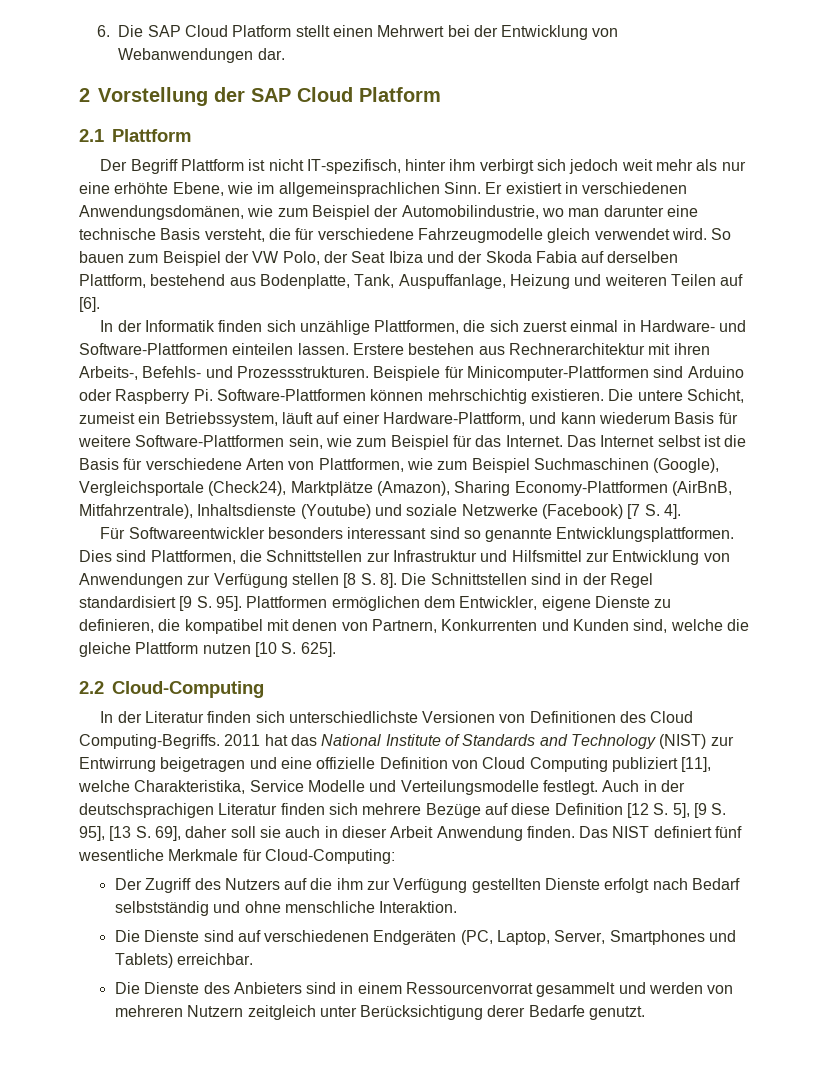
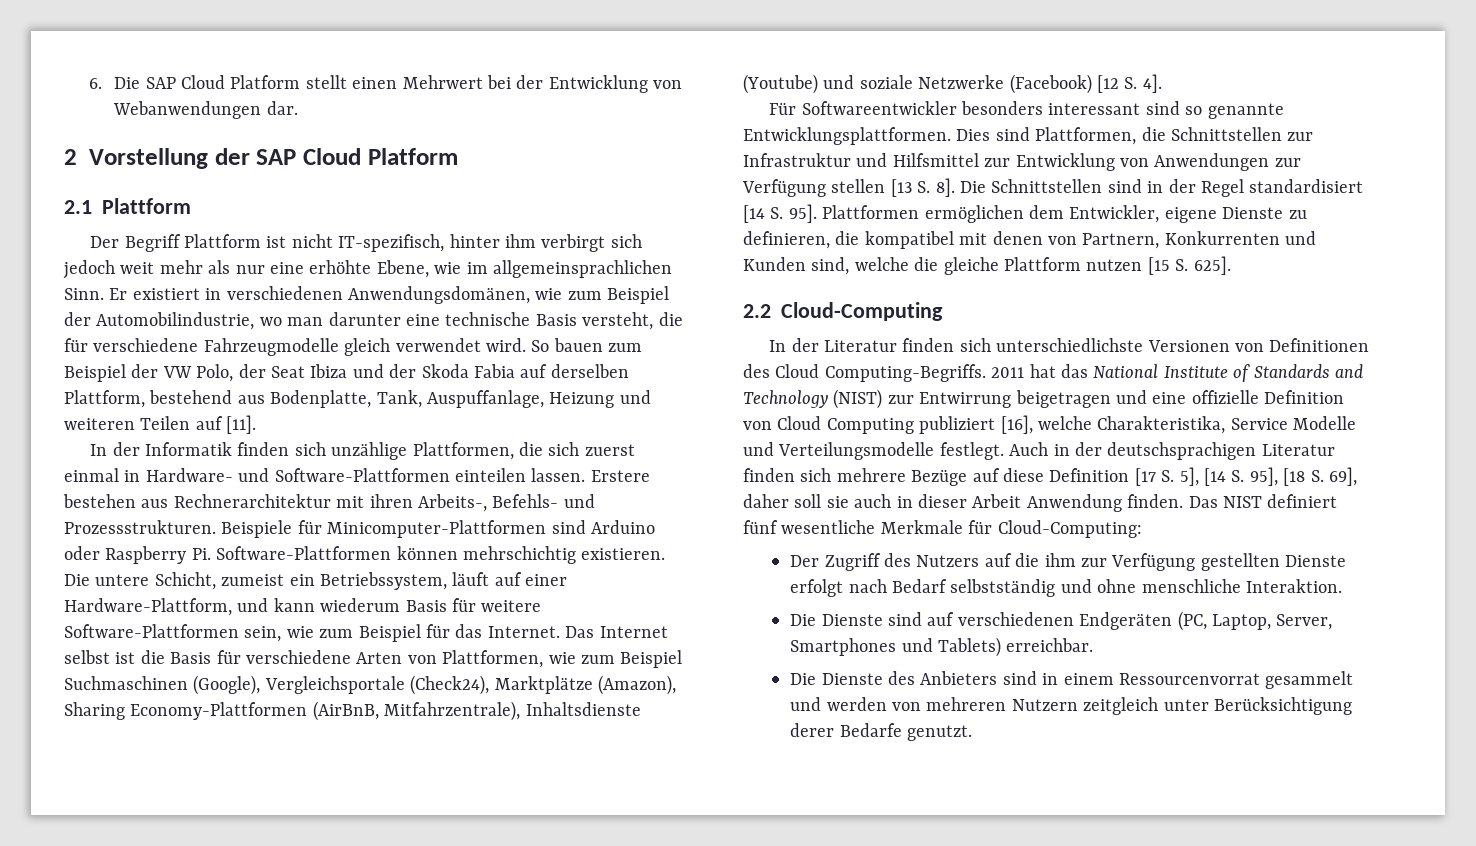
[79,297,100,312] [6]. -> [226,415,257,434] [11].
[627,504,641,519] [7 -> [1097,75,1119,93] [12
[343,573,357,588] [8 -> [890,179,912,197] [13
[179,596,193,611] [9 -> [743,205,765,223] [14
[254,642,277,657] [10 -> [1147,257,1170,275] [15
[681,757,712,772] [11], -> [1000,415,1033,434] [16],
[626,803,649,818] [12 -> [1134,468,1156,486] [17
[693,803,707,818] [9 -> [1204,468,1226,486] [14
[109,826,132,841] [13 -> [1283,468,1306,486] [18

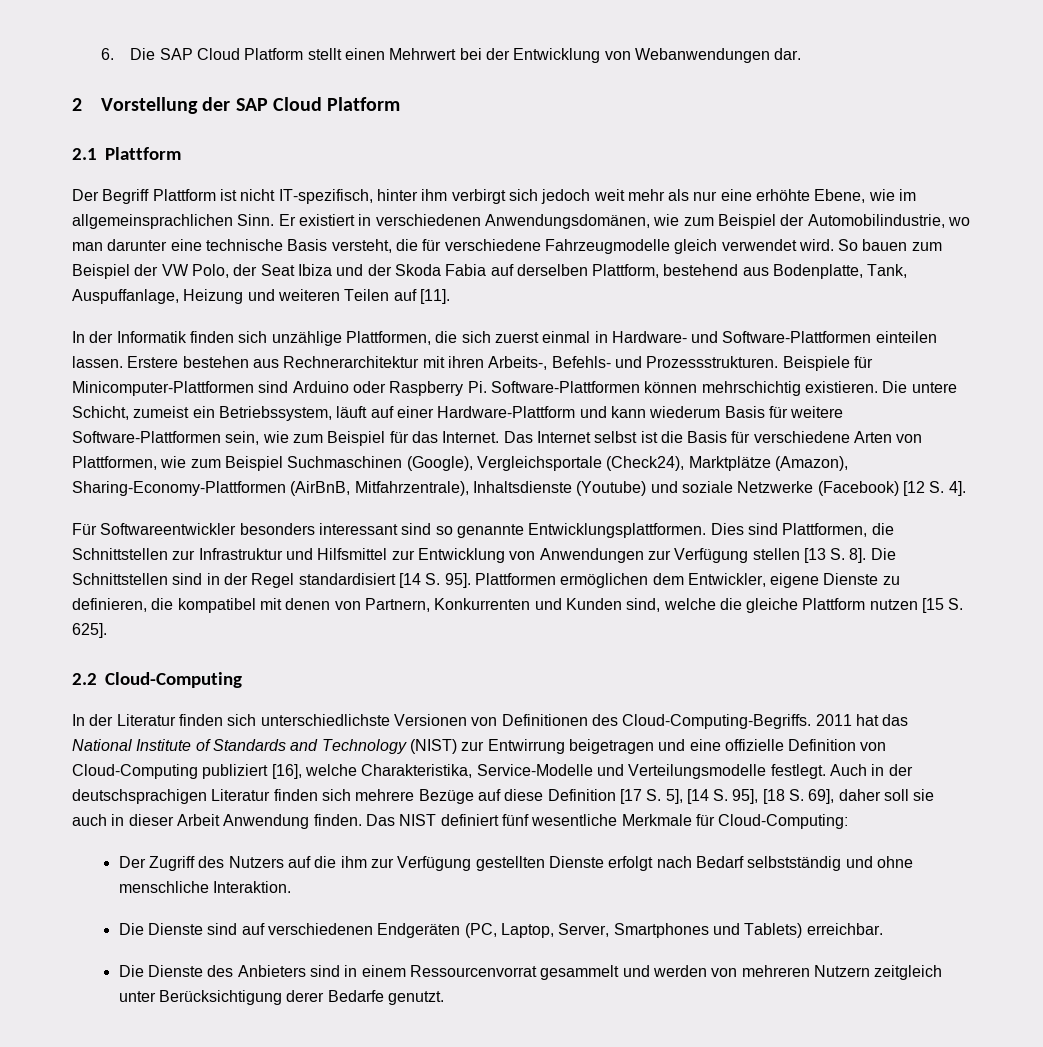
[64,598,232,616] Hardware-Plattform, -> [437,406,576,418] Hardware-Plattform
[64,702,308,720] Sharing Economy-Plattformen -> [72,481,286,496] Sharing-Economy-Plattformen
[775,364,986,382] Cloud Computing-Begriffs. -> [622,714,812,729] Cloud-Computing-Begriffs.
[777,416,914,434] Cloud Computing -> [72,764,198,779] Cloud-Computing
[1230,416,1357,430] Service Modelle -> [476,764,593,776] Service-Modelle

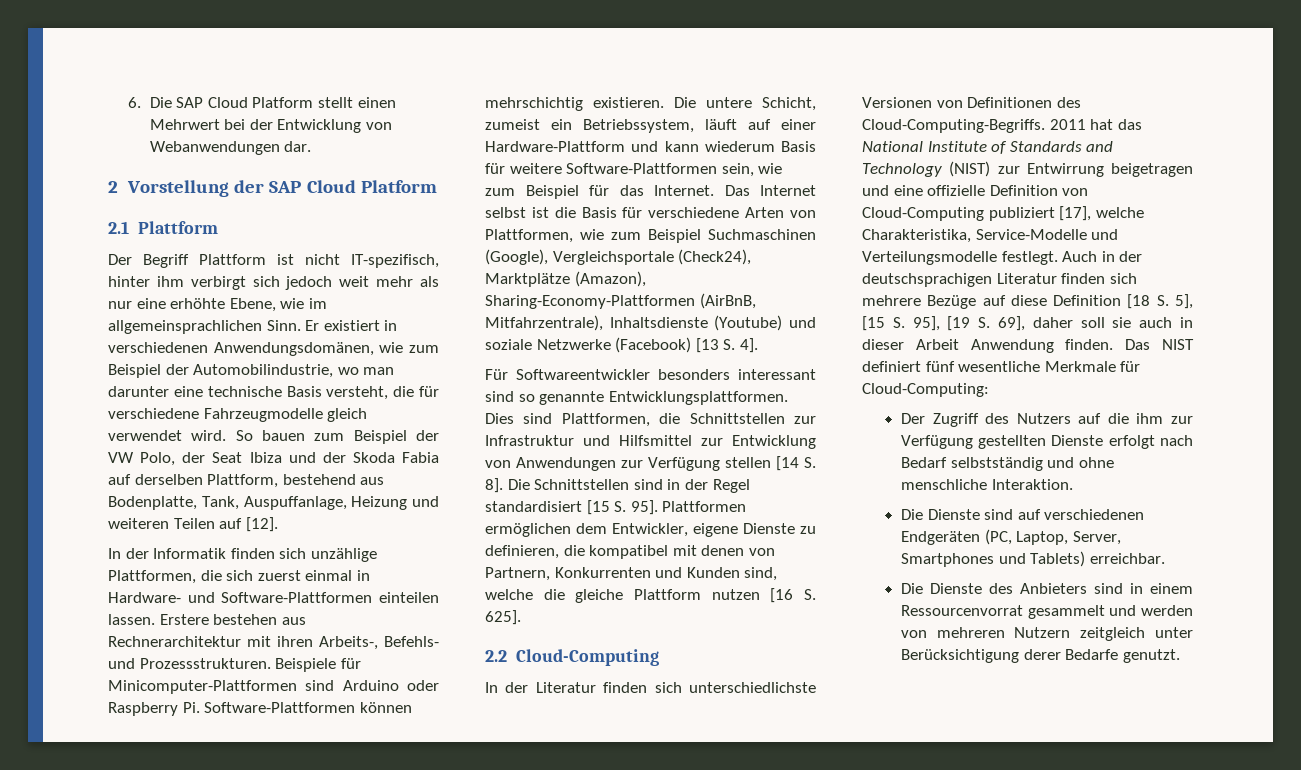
[419,289,450,304] [11]. -> [245,517,278,532] [12].
[902,481,925,496] [12 -> [695,338,719,353] [13
[803,548,826,563] [13 -> [776,456,799,471] [14
[398,573,421,588] [14 -> [586,500,610,515] [15
[922,598,945,613] [15 -> [770,588,794,603] [16
[271,764,302,779] [16], -> [1059,206,1092,221] [17],
[619,789,642,804] [17 -> [1127,294,1151,309] [18
[686,789,709,804] [14 -> [862,316,885,331] [15
[762,789,785,804] [18 -> [947,316,971,331] [19

